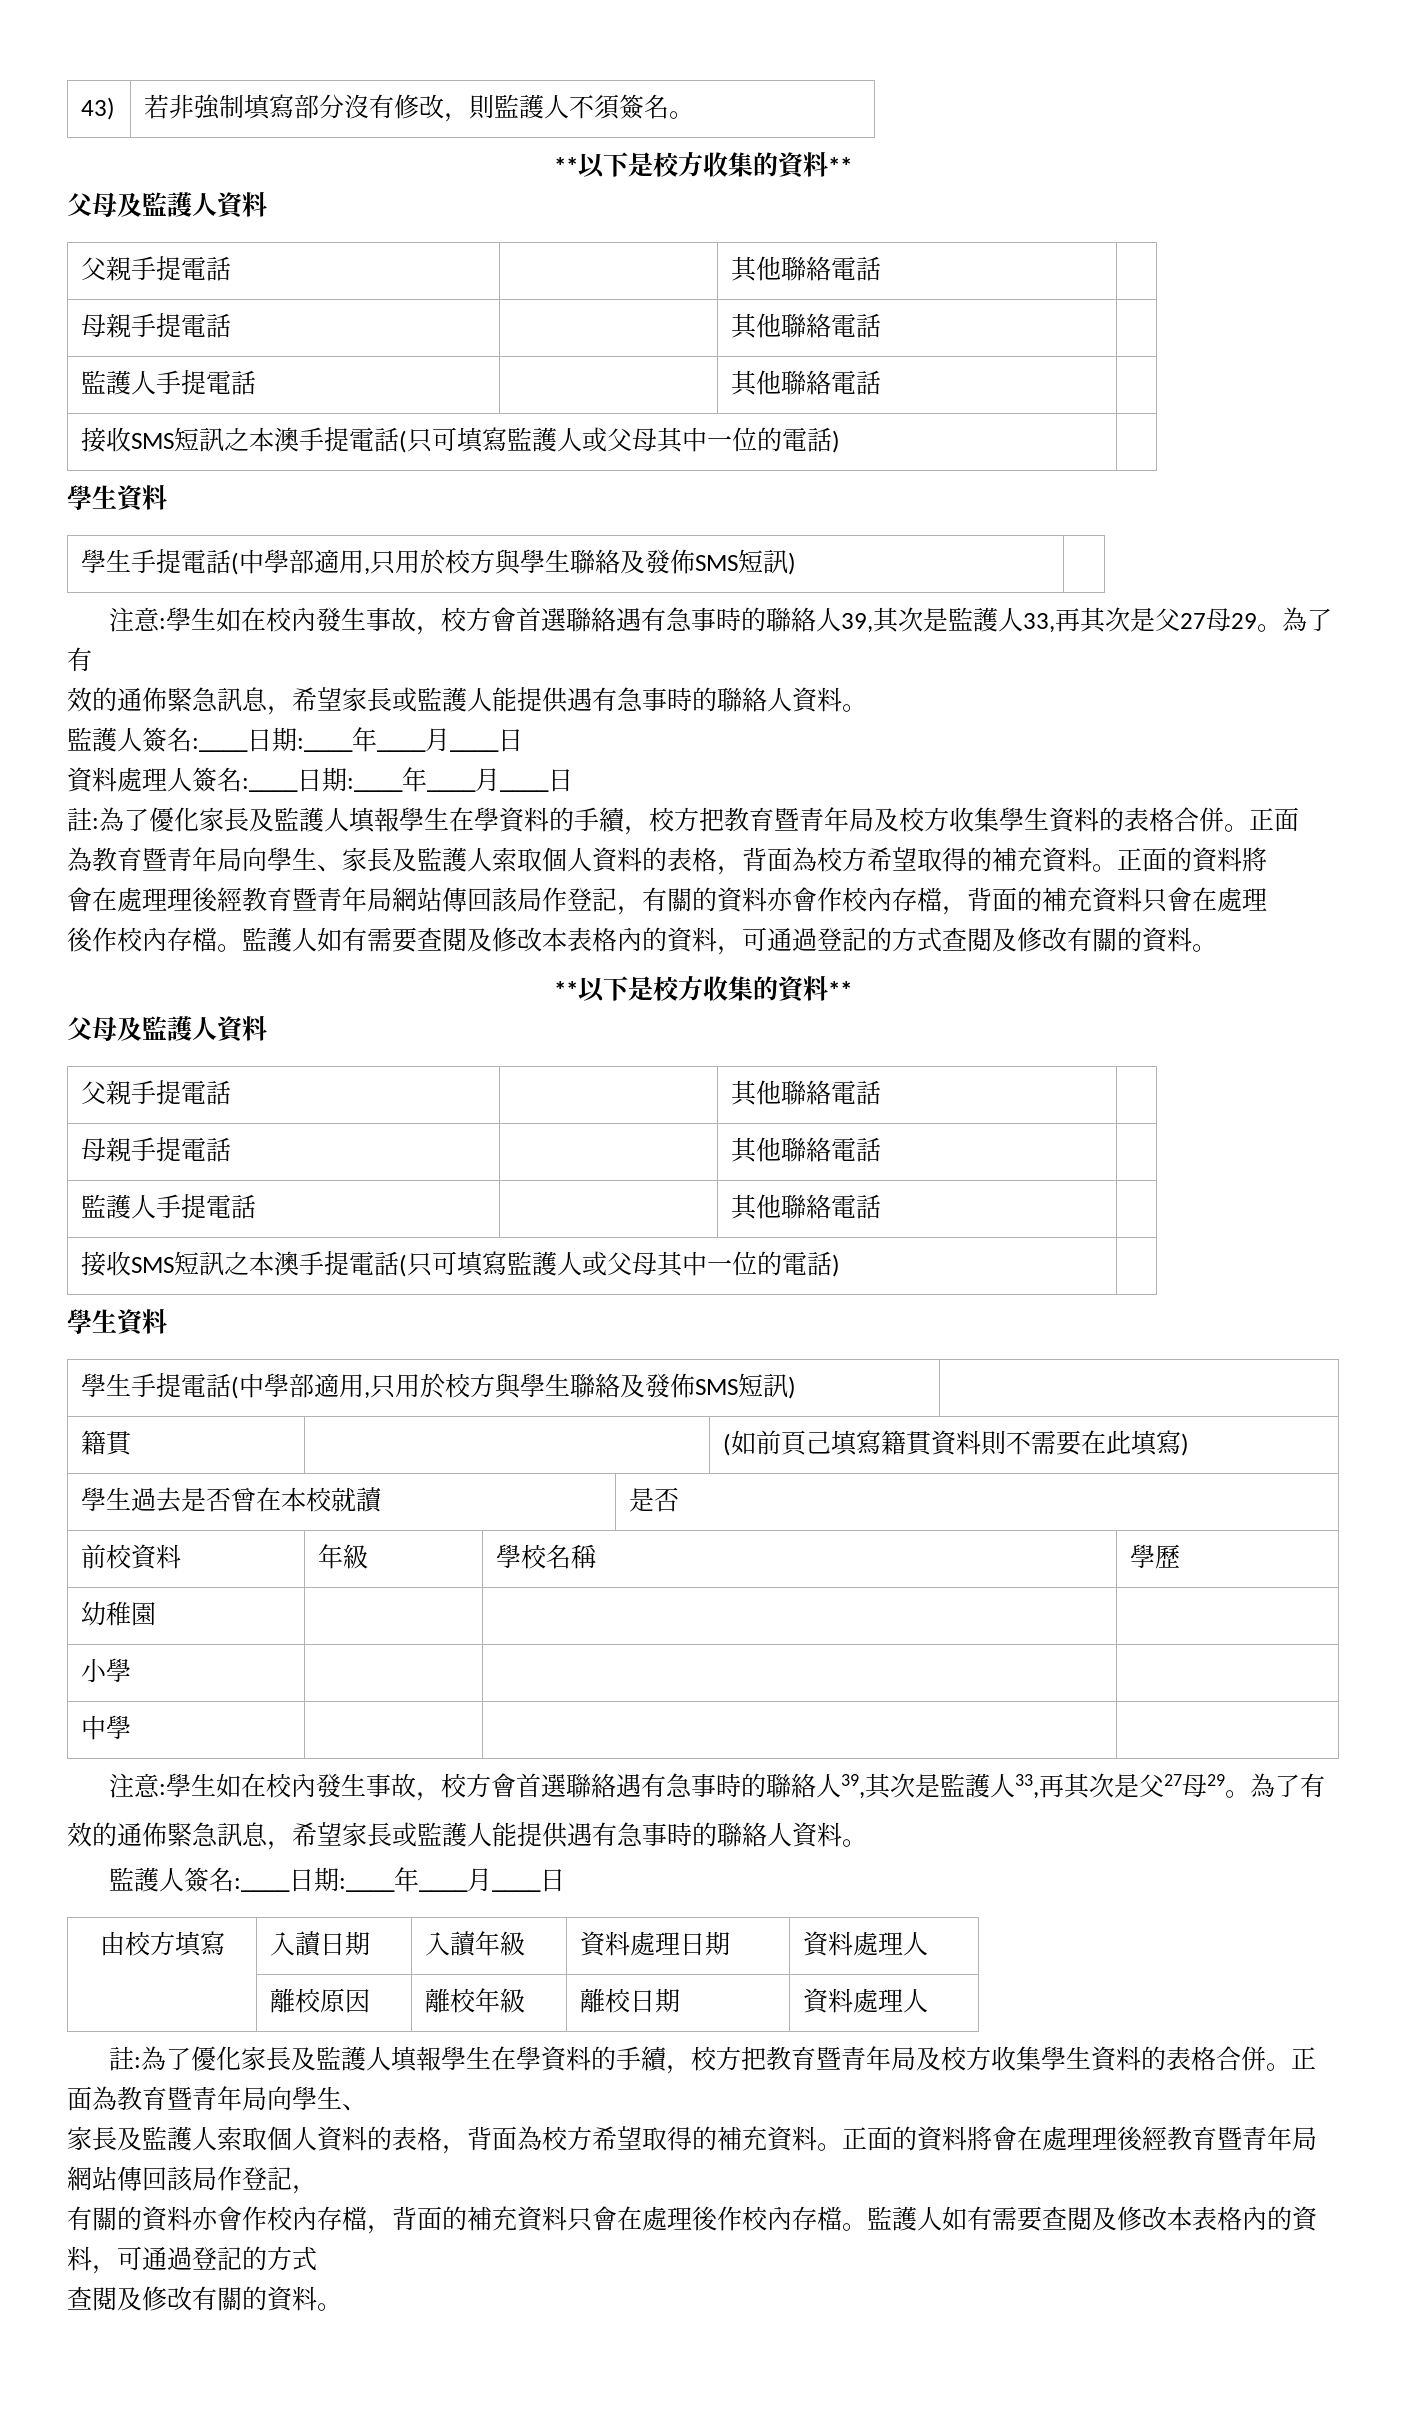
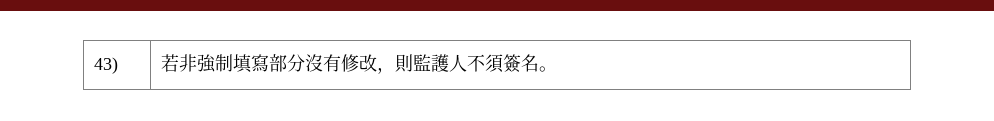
[554,152,852,179] [67,192,267,219] [81,256,232,281] [731,256,882,282] [81,313,232,338] [731,313,882,339] [81,370,257,395] [731,370,882,396] [81,427,841,453] [66,485,167,512] [81,549,797,575] [109,607,1333,635] [67,647,92,672] [67,687,867,715] [67,727,523,752] [67,767,573,793] [67,807,1299,835] [67,847,1267,875] [67,887,1267,915] [67,927,1217,955] [554,976,852,1003] [67,1016,267,1043] [81,1080,232,1105] [731,1080,882,1106] [81,1137,232,1162] [731,1137,882,1163] [81,1194,257,1219] [731,1194,882,1220] [81,1251,841,1277] [66,1309,167,1336] [81,1373,797,1399] [81,1430,134,1456] [723,1430,1190,1456] [81,1487,384,1513] [629,1487,680,1512] [81,1544,182,1570] [318,1544,369,1569] [496,1544,598,1569] [1130,1544,1181,1569] [81,1601,157,1626] [81,1658,132,1683] [81,1715,132,1740] [109,1773,1226,1801] [1225,1773,1326,1798] [67,1822,867,1850] [109,1867,566,1892] [99,1931,225,1957] [270,1931,371,1957] [425,1931,526,1957] [580,1931,731,1957] [803,1931,929,1957] [270,1988,371,2013] [425,1988,526,2013] [580,1988,681,2013] [803,1988,929,2014] [109,2046,1317,2074] [67,2086,367,2111] [67,2126,1317,2154] [67,2166,317,2194] [67,2206,1318,2234] [67,2246,317,2274] [67,2286,342,2312] // **以下是校方收集的資料** // 父母及監護人資料 // 父親手提電話 | | 其他聯絡電話 | // 母親手提電話 | | 其他聯絡電話 | // 監護人手提電話 | | 其他聯絡電話 | // 接收SMS短訊之本澳手提電話(只可填寫監護人或父母其中一位的電話) | // 學生資料 // 學生手提電話(中學部適用,只用於校方與學生聯絡及發佈SMS短訊) | // 注意:學生如在校內發生事故，校方會首選聯絡遇有急事時的聯絡人39,其次是監護人33,再其次是父27母29。為了有 // 效的通佈緊急訊息，希望家長或監護人能提供遇有急事時的聯絡人資料。 // 監護人簽名:____日期:____年____月____日 // 資料處理人簽名:____日期:____年____月____日 // 註:為了優化家長及監護人填報學生在學資料的手續，校方把教育暨青年局及校方收集學生資料的表格合併。正面 // 為教育暨青年局向學生、家長及監護人索取個人資料的表格，背面為校方希望取得的補充資料。正面的資料將 // 會在處理理後經教育暨青年局網站傳回該局作登記，有關的資料亦會作校內存檔，背面的補充資料只會在處理 // 後作校內存檔。監護人如有需要查閱及修改本表格內的資料，可通過登記的方式查閱及修改有關的資料。 // **以下是校方收集的資料** // 父母及監護人資料 // 父親手提電話 | | 其他聯絡電話 | // 母親手提電話 | | 其他聯絡電話 | // 監護人手提電話 | | 其他聯絡電話 | // 接收SMS短訊之本澳手提電話(只可填寫監護人或父母其中一位的電話) | // 學生資料 // 學生手提電話(中學部適用,只用於校方與學生聯絡及發佈SMS短訊) | // 籍貫 | | (如前頁己填寫籍貫資料則不需要在此填寫) // 學生過去是否曾在本校就讀 | 是否 // 前校資料 | 年級 | 學校名稱 | 學歷 // 幼稚園 | | | // 小學 | | | // 中學 | | | // 注意:學生如在校內發生事故，校方會首選聯絡遇有急事時的聯絡人39,其次是監護人33,再其次是父27母29。為了有 // 效的通佈緊急訊息，希望家長或監護人能提供遇有急事時的聯絡人資料。 // 監護人簽名:____日期:____年____月____日 // 由校方填寫 | 入讀日期 | 入讀年級 | 資料處理日期 | 資料處理人 // | 離校原因 | 離校年級 | 離校日期 | 資料處理人 // 註:為了優化家長及監護人填報學生在學資料的手續，校方把教育暨青年局及校方收集學生資料的表格合併。正面為教育暨青年局向學生、 // 家長及監護人索取個人資料的表格，背面為校方希望取得的補充資料。正面的資料將會在處理理後經教育暨青年局網站傳回該局作登記， // 有關的資料亦會作校內存檔，背面的補充資料只會在處理後作校內存檔。監護人如有需要查閱及修改本表格內的資料，可通過登記的方式 // 查閱及修改有關的資料。 -> (558, 69) none

